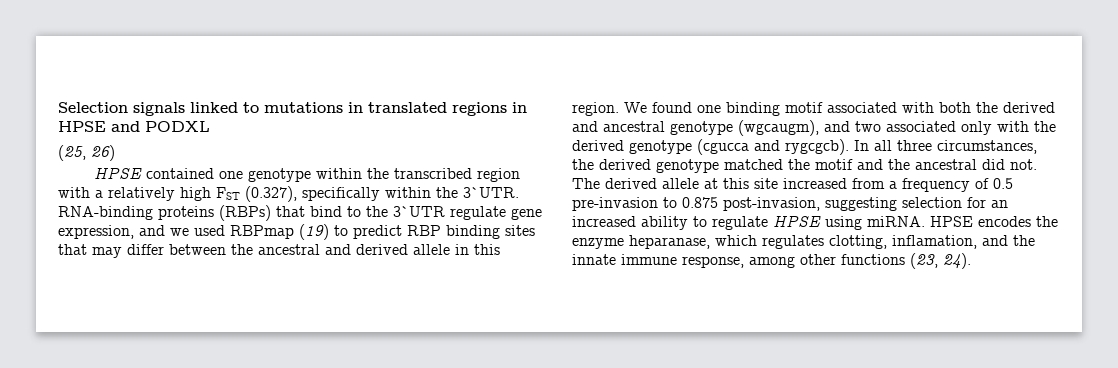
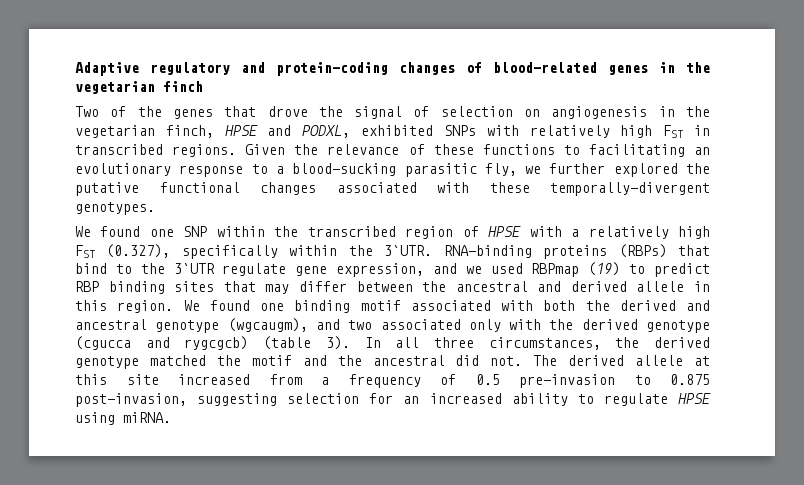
[58,102,527,116] [58,121,210,132] [58,145,115,161] [93,167,311,182] Selection signals linked to mutations in translated regions in HPSE and PODXL // (25, 26) // HPSE contained one genotype -> [75,62,710,76] [75,81,203,94] [75,106,710,119] [75,125,711,138] [75,144,711,157] [75,163,710,177] [75,182,710,196] [75,202,155,215] [75,226,208,237] Adaptive regulatory and protein-coding changes of blood-related genes in the vegetarian finch // Two of the genes that drove the signal of selection on angiogenesis in the vegetarian finch, HPSE and PODXL, exhibited SNPs with relatively high FST in transcribed regions. Given the relevance of these functions to facilitating an evolutionary response to a blood-sucking parasitic fly, we further explored the putative functional changes associated with these temporally-divergent genotypes. // We found one SNP
(520, 175) none -> [462,226,522,237] of HPSE
[785,139,849,155] rygcgcb). -> [184,336,350,350] rygcgcb) (table 3).
[930,216,1058,227] [572,235,1035,249] [572,253,971,269] HPSE encodes the enzyme heparanase, which regulates clotting, inflamation, and the innate immune response, among other functions (23, 24). -> (171, 417) none

